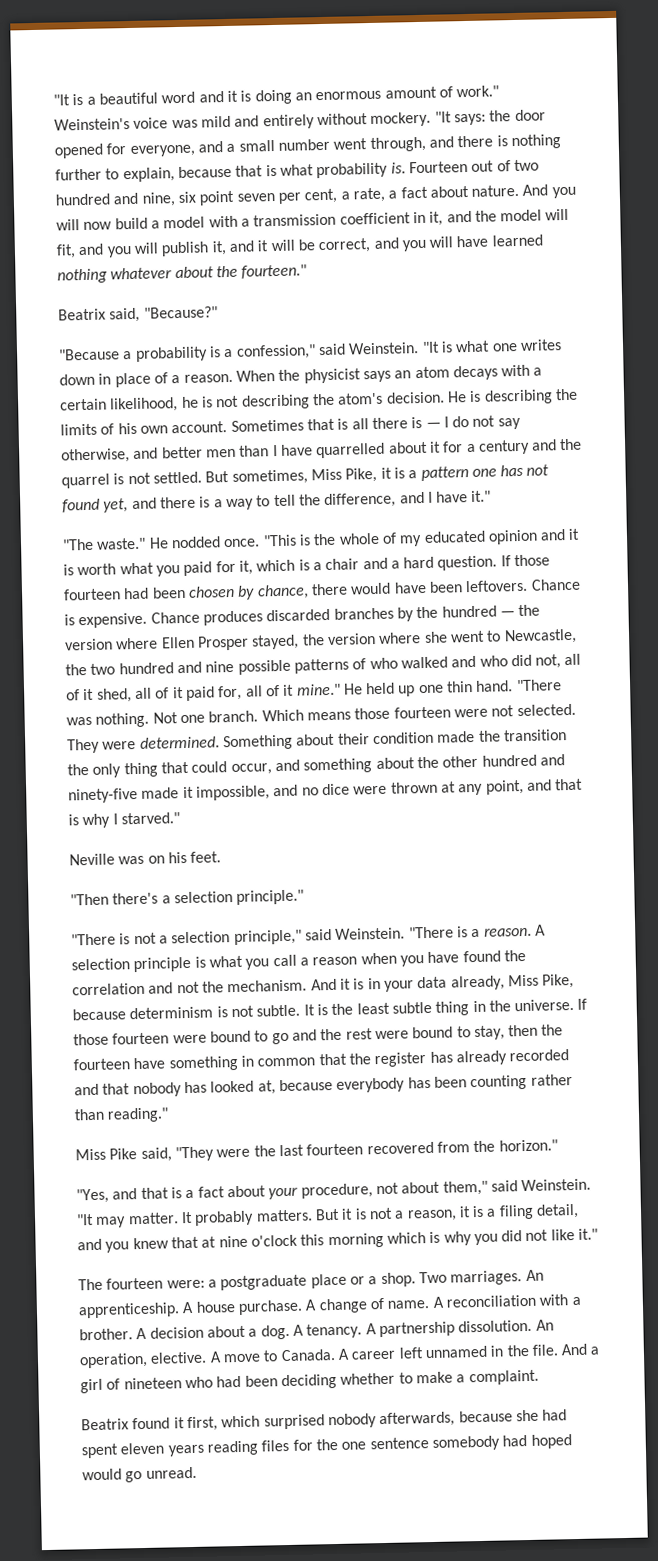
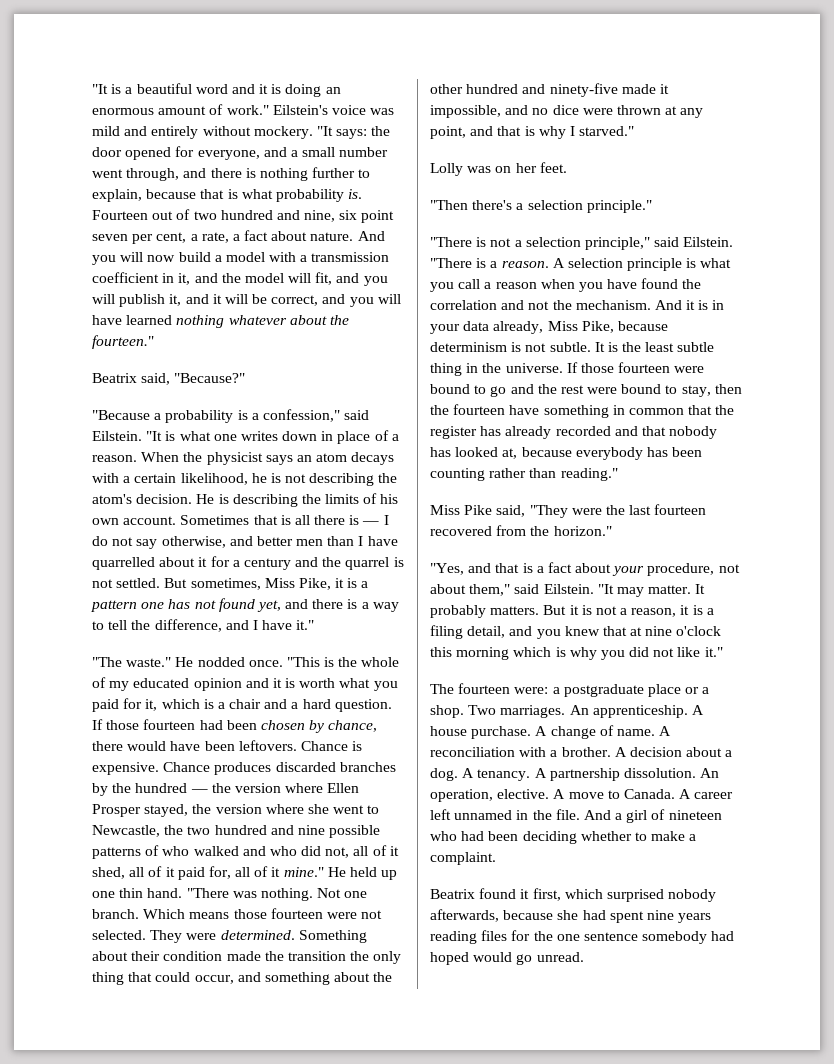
[54,118,130,131] Weinstein's -> [272,105,328,115] Eilstein's
[348,342,420,355] Weinstein. -> [92,431,142,441] Eilstein.
[69,853,115,866] Neville -> [430,163,463,176] Lolly
[167,851,187,864] his -> [515,163,537,173] her
[335,927,406,940] Weinstein. -> [683,237,734,247] Eilstein.
[521,1178,592,1192] Weinstein. -> [543,584,594,594] Eilstein.
[120,1442,165,1455] eleven -> [646,910,674,920] nine

